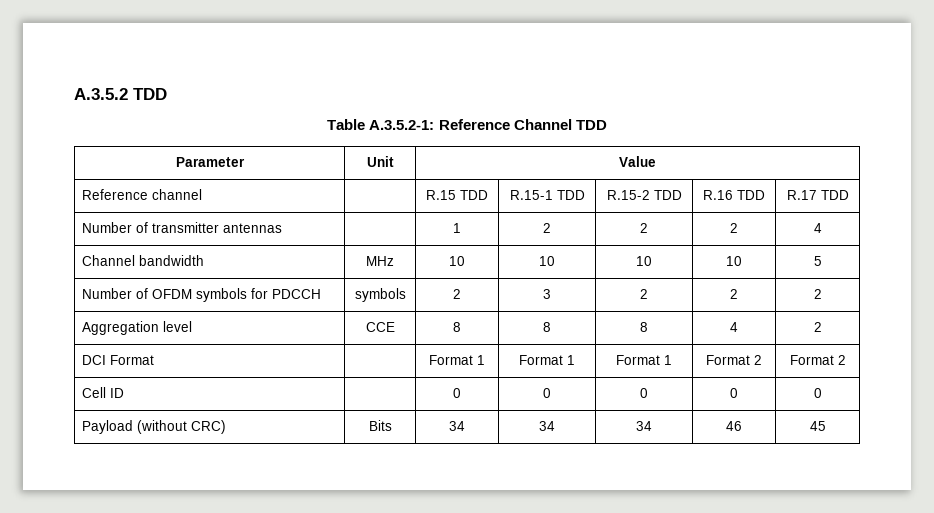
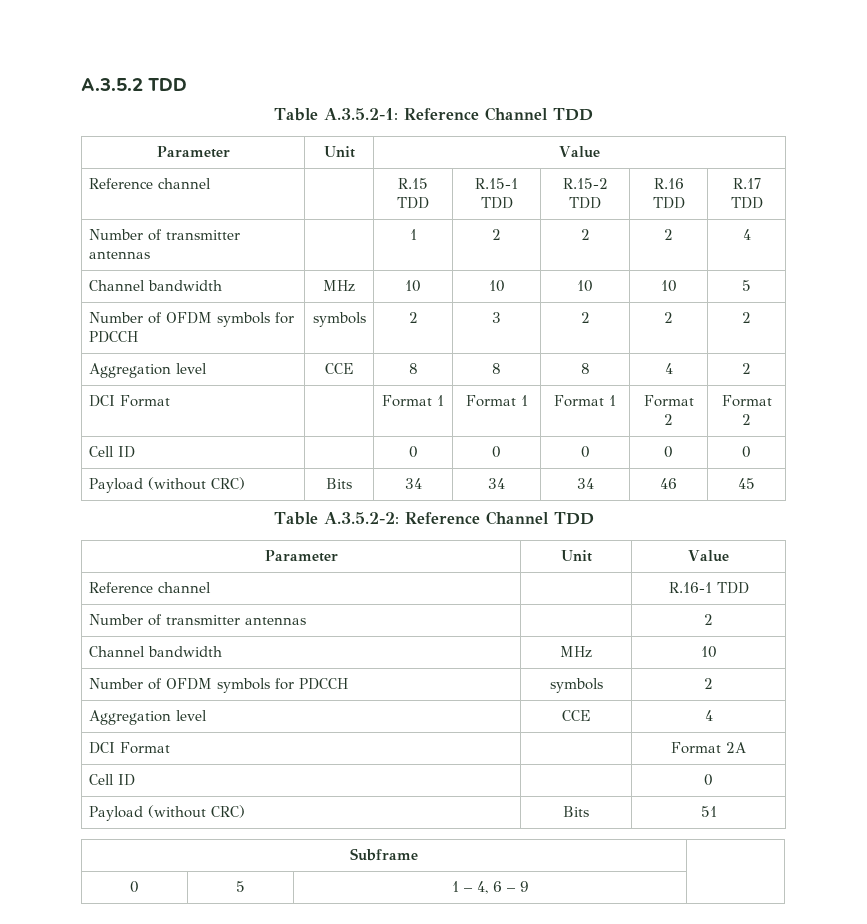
(826, 426) none -> [273,511,594,525] [264,550,338,562] [560,550,592,562] [688,550,730,562] [88,582,211,593] [668,582,749,594] [88,614,306,626] [704,614,713,625] [88,646,222,657] [560,646,592,658] [700,646,717,658] [88,678,348,693] [549,678,603,693] [704,678,713,689] [88,710,207,725] [562,710,590,721] [704,710,713,721] [88,742,170,754] [671,742,746,754] [88,774,135,786] [704,774,713,786] [88,805,245,821] [563,806,589,817] [700,806,717,817] [350,848,418,861] [130,881,139,893] [236,881,245,892] [451,881,529,894] // Table A.3.5.2-2: Reference Channel TDD // Parameter | Unit | Value // Reference channel | | R.16-1 TDD // Number of transmitter antennas | | 2 // Channel bandwidth | MHz | 10 // Number of OFDM symbols for PDCCH | symbols | 2 // Aggregation level | CCE | 4 // DCI Format | | Format 2A // Cell ID | | 0 // Payload (without CRC) | Bits | 51 // Subframe | // 0 | 5 | 1 – 4, 6 – 9 |

